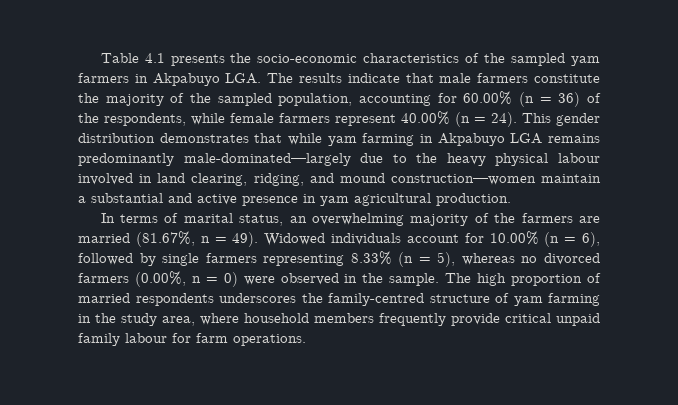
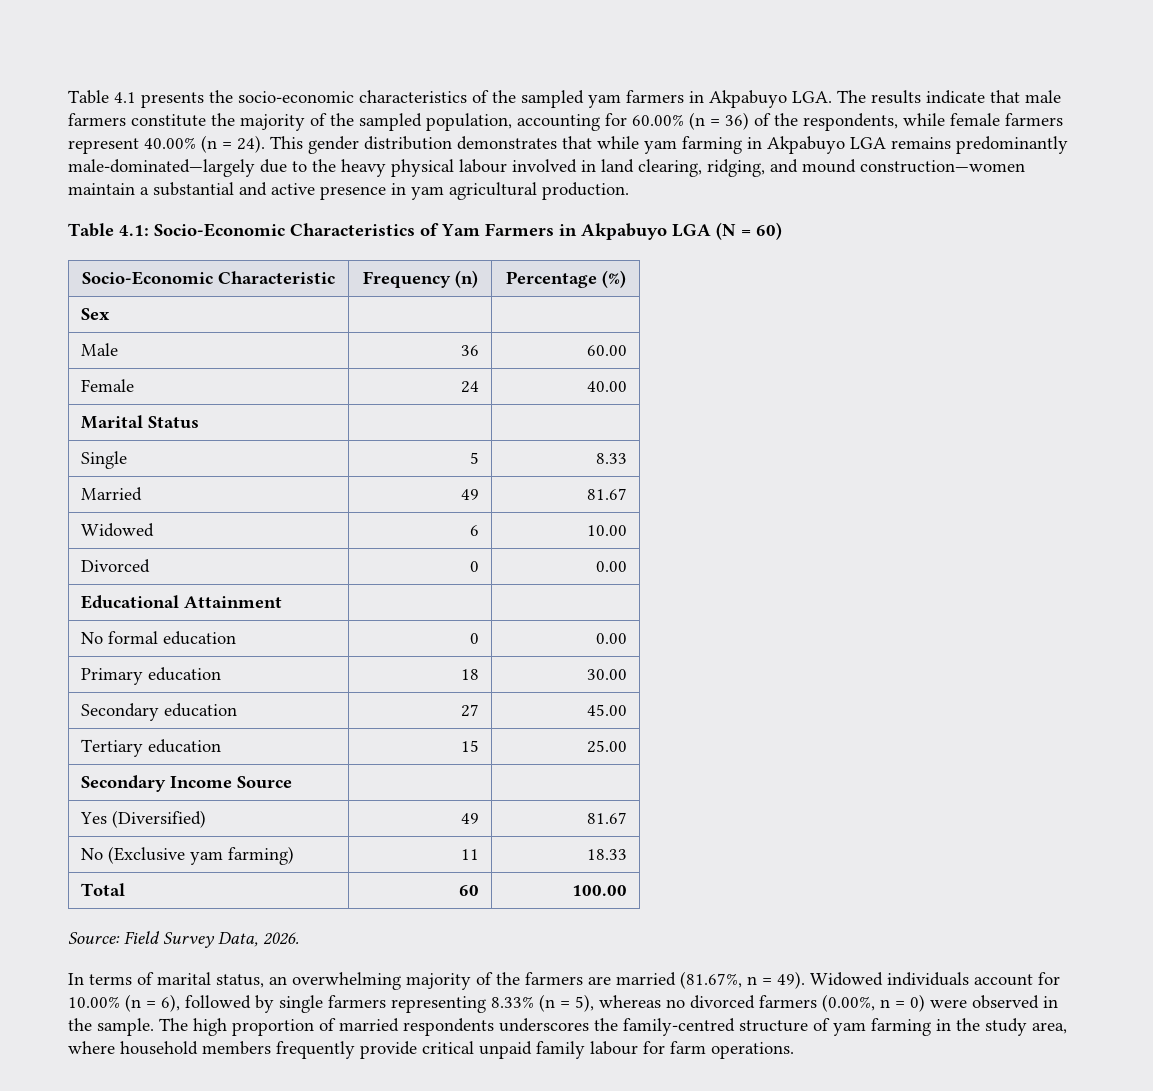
(511, 199) none -> [68,222,782,240] [82,271,335,285] [362,270,478,288] [505,270,626,288] [80,308,110,320] [80,343,118,356] [461,345,480,356] [587,345,628,356] [80,379,134,392] [461,381,480,393] [587,381,628,392] [80,415,199,429] [80,451,127,469] [470,452,480,464] [596,453,628,464] [80,487,142,501] [461,489,480,500] [587,488,628,500] [80,523,154,537] [470,525,480,536] [587,525,628,536] [80,559,150,573] [470,561,480,572] [596,561,628,572] [80,595,282,609] [80,631,236,645] [470,633,480,644] [596,633,628,644] [80,667,221,685] [461,669,480,680] [587,669,628,680] [80,703,237,721] [461,704,480,717] [587,704,628,716] [80,739,221,757] [461,740,480,752] [587,740,628,753] [80,775,292,792] [79,810,206,828] [461,813,480,824] [587,812,628,824] [80,846,294,865] [461,849,480,860] [587,849,628,860] [80,883,125,896] [459,885,480,896] [572,885,628,896] [68,931,299,948] // Table 4.1: Socio-Economic Characteristics of Yam Farmers in Akpabuyo LGA (N = 60) // Socio-Economic Characteristic | Frequency (n) | Percentage (%) // Sex | | // Male | 36 | 60.00 // Female | 24 | 40.00 // Marital Status | | // Single | 5 | 8.33 // Married | 49 | 81.67 // Widowed | 6 | 10.00 // Divorced | 0 | 0.00 // Educational Attainment | | // No formal education | 0 | 0.00 // Primary education | 18 | 30.00 // Secondary education | 27 | 45.00 // Tertiary education | 15 | 25.00 // Secondary Income Source | | // Yes (Diversified) | 49 | 81.67 // No (Exclusive yam farming) | 11 | 18.33 // Total | 60 | 100.00 // Source: Field Survey Data, 2026.

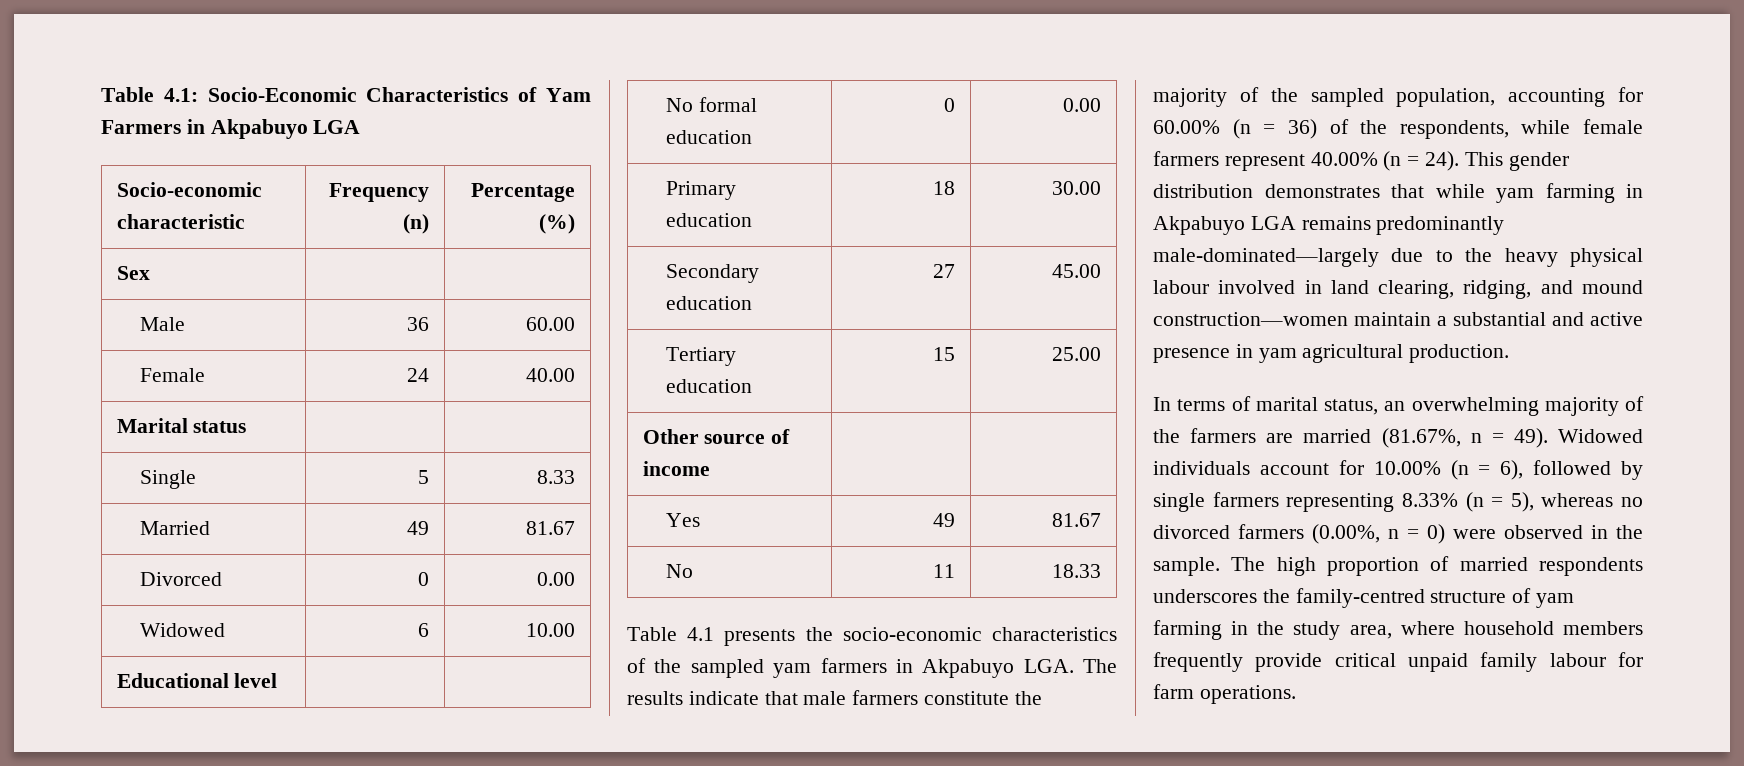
[68,90,109,104] Table -> [101,87,591,102] [101,119,361,139] [116,182,262,197] [116,214,245,229] [329,183,430,202] [403,214,430,234] [471,183,576,202] [539,214,576,234] [116,266,150,280] [140,317,186,331] [407,317,430,331] [526,317,576,331] [140,368,206,382] [407,368,430,382] [526,368,576,382] [116,418,247,433] [140,470,197,489] [418,470,430,484] [537,470,576,484] [140,521,211,535] [407,521,430,535] [526,521,576,535] [140,572,223,586] [418,572,430,586] [537,572,576,586] [140,623,226,637] [418,623,430,637] [526,623,576,637] [116,673,278,688] [666,97,757,112] [666,130,753,144] [944,98,956,112] [1063,98,1102,112] [666,181,737,200] [666,213,753,227] [933,181,956,195] [1052,181,1102,195] [666,264,760,283] [666,296,753,310] [933,264,956,278] [1052,264,1102,278] [666,347,737,366] [666,379,753,393] [933,347,956,361] [1052,347,1102,361] [642,429,791,444] [642,461,710,476] [666,513,701,527] [933,513,956,527] [1052,513,1102,527] [666,564,694,578] [933,564,956,578] [1052,564,1102,578] [627,627,677,641] Table 4.1: Socio-Economic Characteristics of Yam Farmers in Akpabuyo LGA // Socio-economic characteristic | Frequency (n) | Percentage (%) // Sex | | // Male | 36 | 60.00 // Female | 24 | 40.00 // Marital status | | // Single | 5 | 8.33 // Married | 49 | 81.67 // Divorced | 0 | 0.00 // Widowed | 6 | 10.00 // Educational level | | // No formal education | 0 | 0.00 // Primary education | 18 | 30.00 // Secondary education | 27 | 45.00 // Tertiary education | 15 | 25.00 // Other source of income | | // Yes | 49 | 81.67 // No | 11 | 18.33 // Table
[68,222,782,240] [82,271,335,285] [362,270,478,288] [505,270,626,288] [80,308,110,320] [80,343,118,356] [461,345,480,356] [587,345,628,356] [80,379,134,392] [461,381,480,393] [587,381,628,392] [80,415,199,429] [80,451,127,469] [470,452,480,464] [596,453,628,464] [80,487,142,501] [461,489,480,500] [587,488,628,500] [80,523,154,537] [470,525,480,536] [587,525,628,536] [80,559,150,573] [470,561,480,572] [596,561,628,572] [80,595,282,609] [80,631,236,645] [470,633,480,644] [596,633,628,644] [80,667,221,685] [461,669,480,680] [587,669,628,680] [80,703,237,721] [461,704,480,717] [587,704,628,716] [80,739,221,757] [461,740,480,752] [587,740,628,753] [80,775,292,792] [79,810,206,828] [461,813,480,824] [587,812,628,824] [80,846,294,865] [461,849,480,860] [587,849,628,860] [80,883,125,896] [459,885,480,896] [572,885,628,896] [68,931,299,948] // Table 4.1: Socio-Economic Characteristics of Yam Farmers in Akpabuyo LGA (N = 60) // Socio-Economic Characteristic | Frequency (n) | Percentage (%) // Sex | | // Male | 36 | 60.00 // Female | 24 | 40.00 // Marital Status | | // Single | 5 | 8.33 // Married | 49 | 81.67 // Widowed | 6 | 10.00 // Divorced | 0 | 0.00 // Educational Attainment | | // No formal education | 0 | 0.00 // Primary education | 18 | 30.00 // Secondary education | 27 | 45.00 // Tertiary education | 15 | 25.00 // Secondary Income Source | | // Yes (Diversified) | 49 | 81.67 // No (Exclusive yam farming) | 11 | 18.33 // Total | 60 | 100.00 // Source: Field Survey Data, 2026. -> (1510, 353) none

